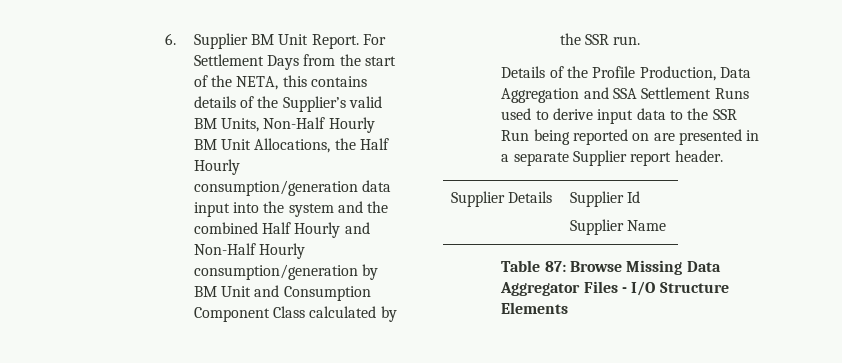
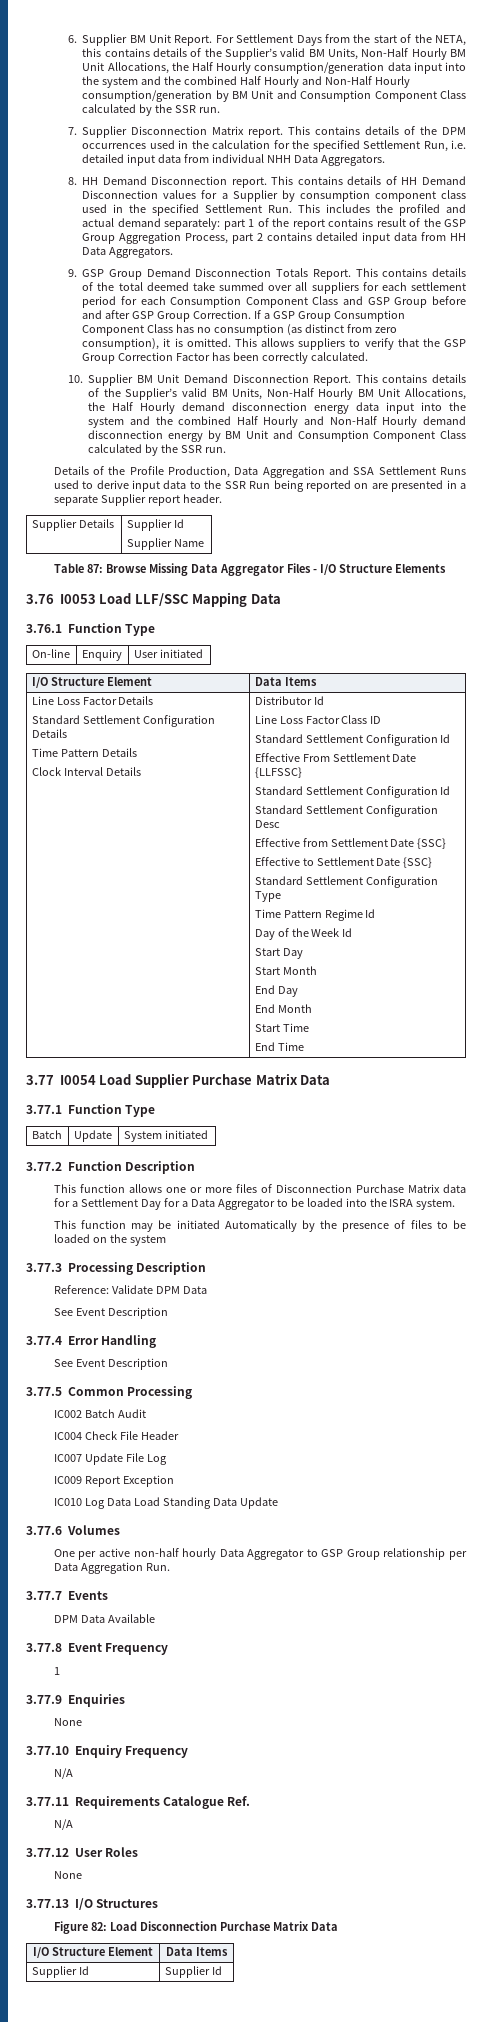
(641, 40) none -> [67,126,466,138] [82,140,467,152] [82,154,386,166] [67,176,466,188] [82,190,467,202] [82,204,467,216] [82,218,467,230] [82,232,467,244] [82,247,174,258] [67,268,467,280] [82,282,466,294] [82,296,466,308] [82,310,406,322] [82,324,398,336] [82,338,466,350] [82,352,369,364] [67,374,467,386] [88,388,467,400] [88,402,466,414] [88,416,466,428] [88,430,467,442] [88,444,227,456] // 7. Supplier Disconnection Matrix report. This contains details of the DPM occurrences used in the calculation for the specified Settlement Run, i.e. detailed input data from individual NHH Data Aggregators. // 8. HH Demand Disconnection report. This contains details of HH Demand Disconnection values for a Supplier by consumption component class used in the specified Settlement Run. This includes the profiled and actual demand separately: part 1 of the report contains result of the GSP Group Aggregation Process, part 2 contains detailed input data from HH Data Aggregators. // 9. GSP Group Demand Disconnection Totals Report. This contains details of the total deemed take summed over all suppliers for each settlement period for each Consumption Component Class and GSP Group before and after GSP Group Correction. If a GSP Group Consumption Component Class has no consumption (as distinct from zero consumption), it is omitted. This allows suppliers to verify that the GSP Group Correction Factor has been correctly calculated. // 10. Supplier BM Unit Demand Disconnection Report. This contains details of the Supplier’s valid BM Units, Non-Half Hourly BM Unit Allocations, the Half Hourly demand disconnection energy data input into the system and the combined Half Hourly and Non-Half Hourly demand disconnection energy by BM Unit and Consumption Component Class calculated by the SSR run.
(569, 308) none -> [26,592,281,607] [26,623,155,636] [31,649,70,658] [81,649,122,661] [133,649,203,658] [31,677,152,688] [254,677,317,686] [31,696,154,705] [31,715,215,727] [31,729,67,738] [31,748,137,757] [31,767,141,776] [254,696,324,705] [254,715,382,724] [254,734,451,746] [254,753,417,762] [254,767,302,778] [254,786,451,798] [254,805,438,817] [254,820,280,828] [254,838,447,849] [254,857,433,868] [254,876,438,888] [254,891,281,902] [254,909,376,921] [254,928,353,940] [254,948,303,959] [254,966,317,975] [254,985,298,997] [254,1004,312,1013] [254,1023,309,1032] [254,1042,304,1051] [26,1073,331,1088] [26,1104,155,1117] [31,1130,62,1139] [73,1130,112,1142] [123,1130,208,1142] [26,1161,195,1174] [53,1184,466,1193] [53,1198,456,1210] [53,1220,466,1232] [53,1234,166,1246] [26,1262,206,1275] [53,1285,207,1294] [53,1307,168,1319] [26,1335,156,1348] [53,1358,168,1370] [26,1386,192,1399] [53,1409,146,1418] [53,1431,179,1440] [53,1453,167,1465] [53,1475,174,1487] [53,1497,278,1509] [26,1525,120,1535] [53,1548,468,1560] [53,1562,170,1574] [26,1591,108,1600] [53,1614,155,1623] [26,1643,168,1655] [53,1667,60,1675] [26,1694,125,1707] [53,1718,82,1726] [26,1745,188,1758] [53,1768,73,1779] [26,1796,250,1809] [53,1819,73,1830] [26,1847,138,1857] [53,1871,82,1879] [26,1898,158,1910] [53,1921,338,1934] [33,1947,153,1958] [166,1947,228,1956] [31,1966,89,1978] [164,1966,222,1978] // 3.76 I0053 Load LLF/SSC Mapping Data // 3.76.1 Function Type // On-line | Enquiry | User initiated // I/O Structure Element | Data Items // Line Loss Factor Details // Standard Settlement Configuration Details // Time Pattern Details // Clock Interval Details | Distributor Id // Line Loss Factor Class ID // Standard Settlement Configuration Id // Effective From Settlement Date {LLFSSC} // Standard Settlement Configuration Id // Standard Settlement Configuration Desc // Effective from Settlement Date {SSC} // Effective to Settlement Date {SSC} // Standard Settlement Configuration Type // Time Pattern Regime Id // Day of the Week Id // Start Day // Start Month // End Day // End Month // Start Time // End Time // 3.77 I0054 Load Supplier Purchase Matrix Data // 3.77.1 Function Type // Batch | Update | System initiated // 3.77.2 Function Description // This function allows one or more files of Disconnection Purchase Matrix data for a Settlement Day for a Data Aggregator to be loaded into the ISRA system. // This function may be initiated Automatically by the presence of files to be loaded on the system // 3.77.3 Processing Description // Reference: Validate DPM Data // See Event Description // 3.77.4 Error Handling // See Event Description // 3.77.5 Common Processing // IC002 Batch Audit // IC004 Check File Header // IC007 Update File Log // IC009 Report Exception // IC010 Log Data Load Standing Data Update // 3.77.6 Volumes // One per active non-half hourly Data Aggregator to GSP Group relationship per Data Aggregation Run. // 3.77.7 Events // DPM Data Available // 3.77.8 Event Frequency // 1 // 3.77.9 Enquiries // None // 3.77.10 Enquiry Frequency // N/A // 3.77.11 Requirements Catalogue Ref. // N/A // 3.77.12 User Roles // None // 3.77.13 I/O Structures // Figure 82: Load Disconnection Purchase Matrix Data // I/O Structure Element | Data Items // Supplier Id | Supplier Id

